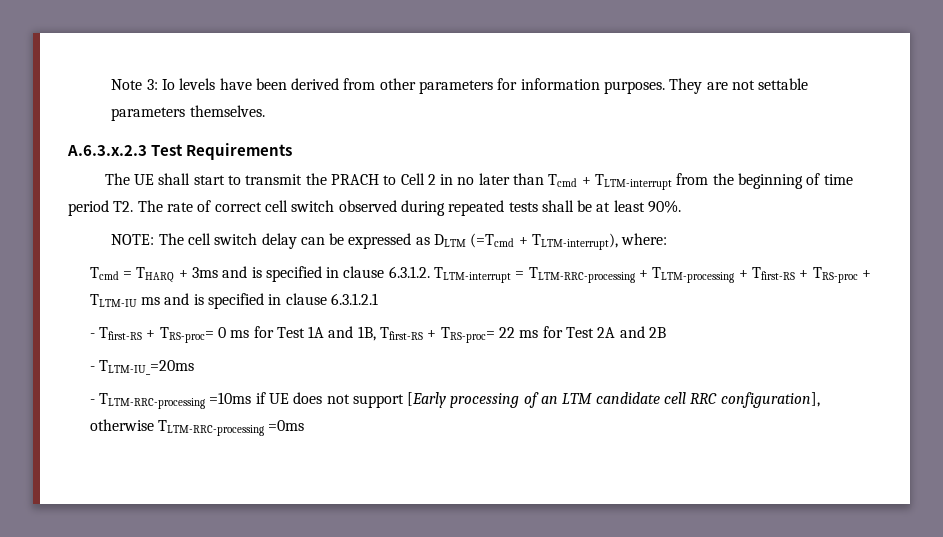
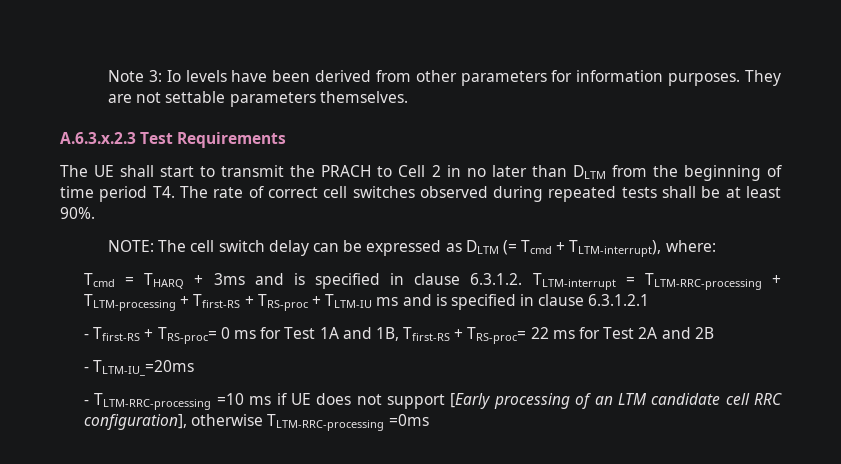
[548,174,673,190] Tcmd + TLTM-interrupt -> [572,165,606,179] DLTM
[113,201,134,212] T2. -> [152,186,175,198] T4.
[291,200,335,212] switch -> [352,186,415,198] switches
[470,233,515,248] (=Tcmd -> [502,240,553,255] (= Tcmd
[209,392,252,404] =10ms -> [216,393,272,405] =10 ms

